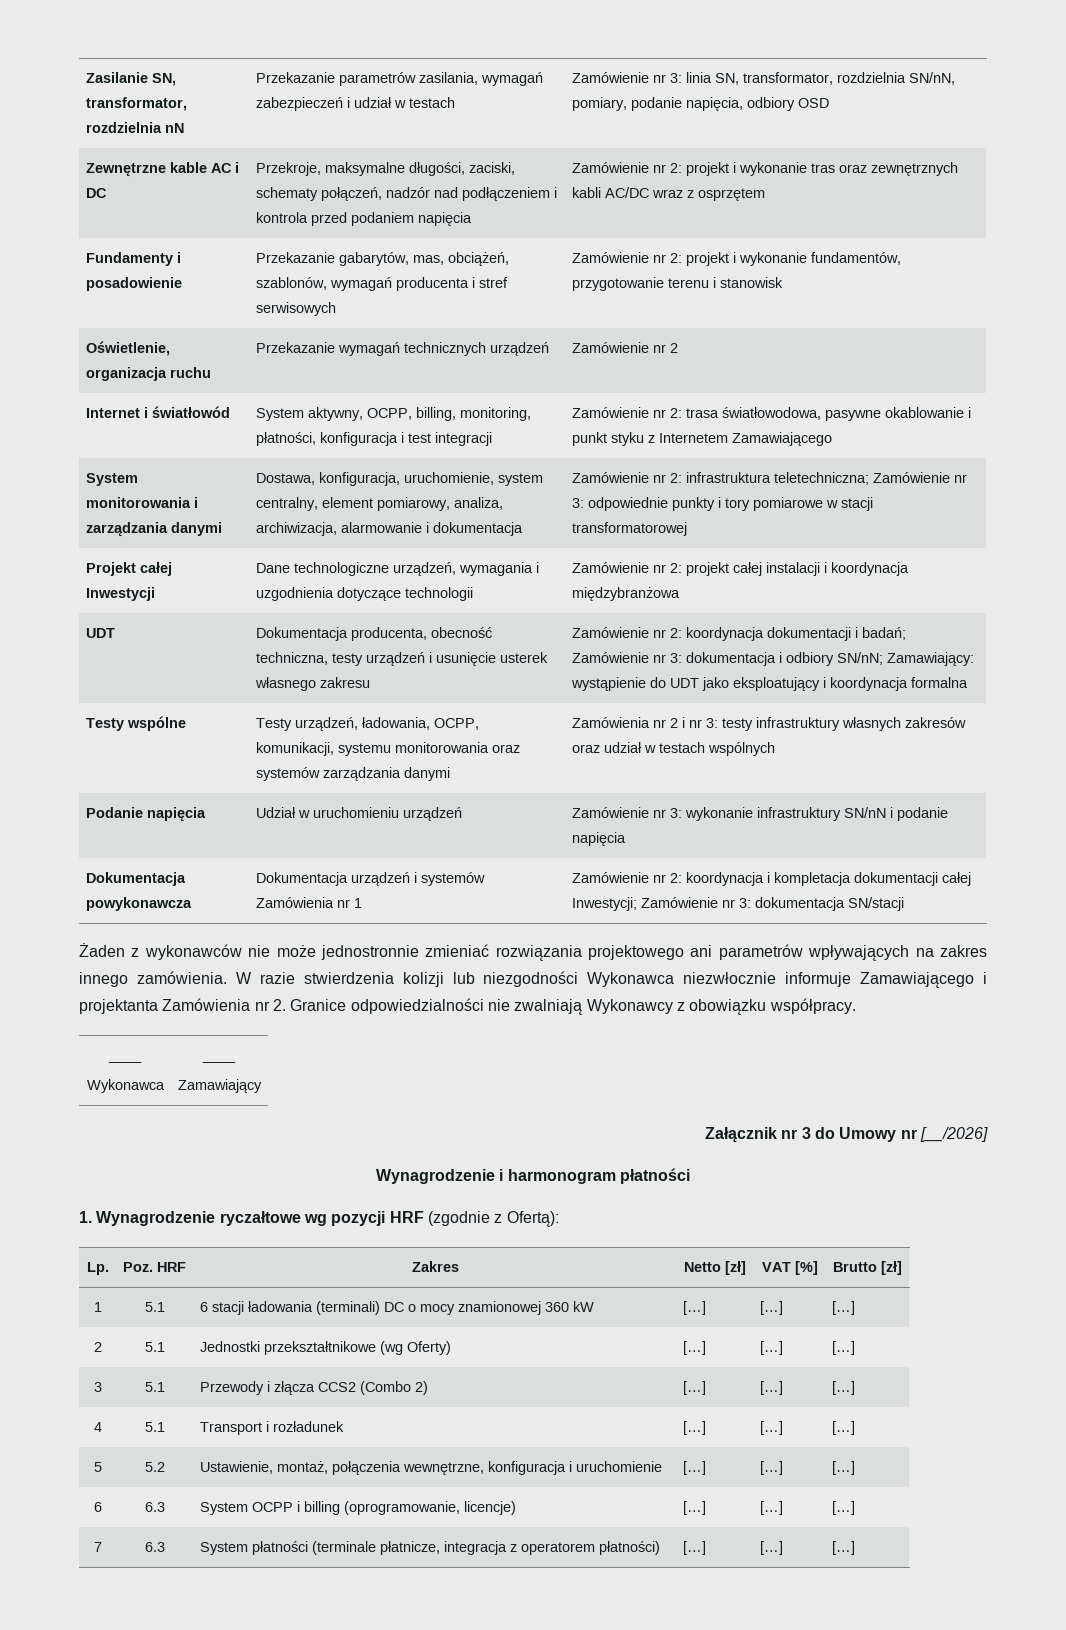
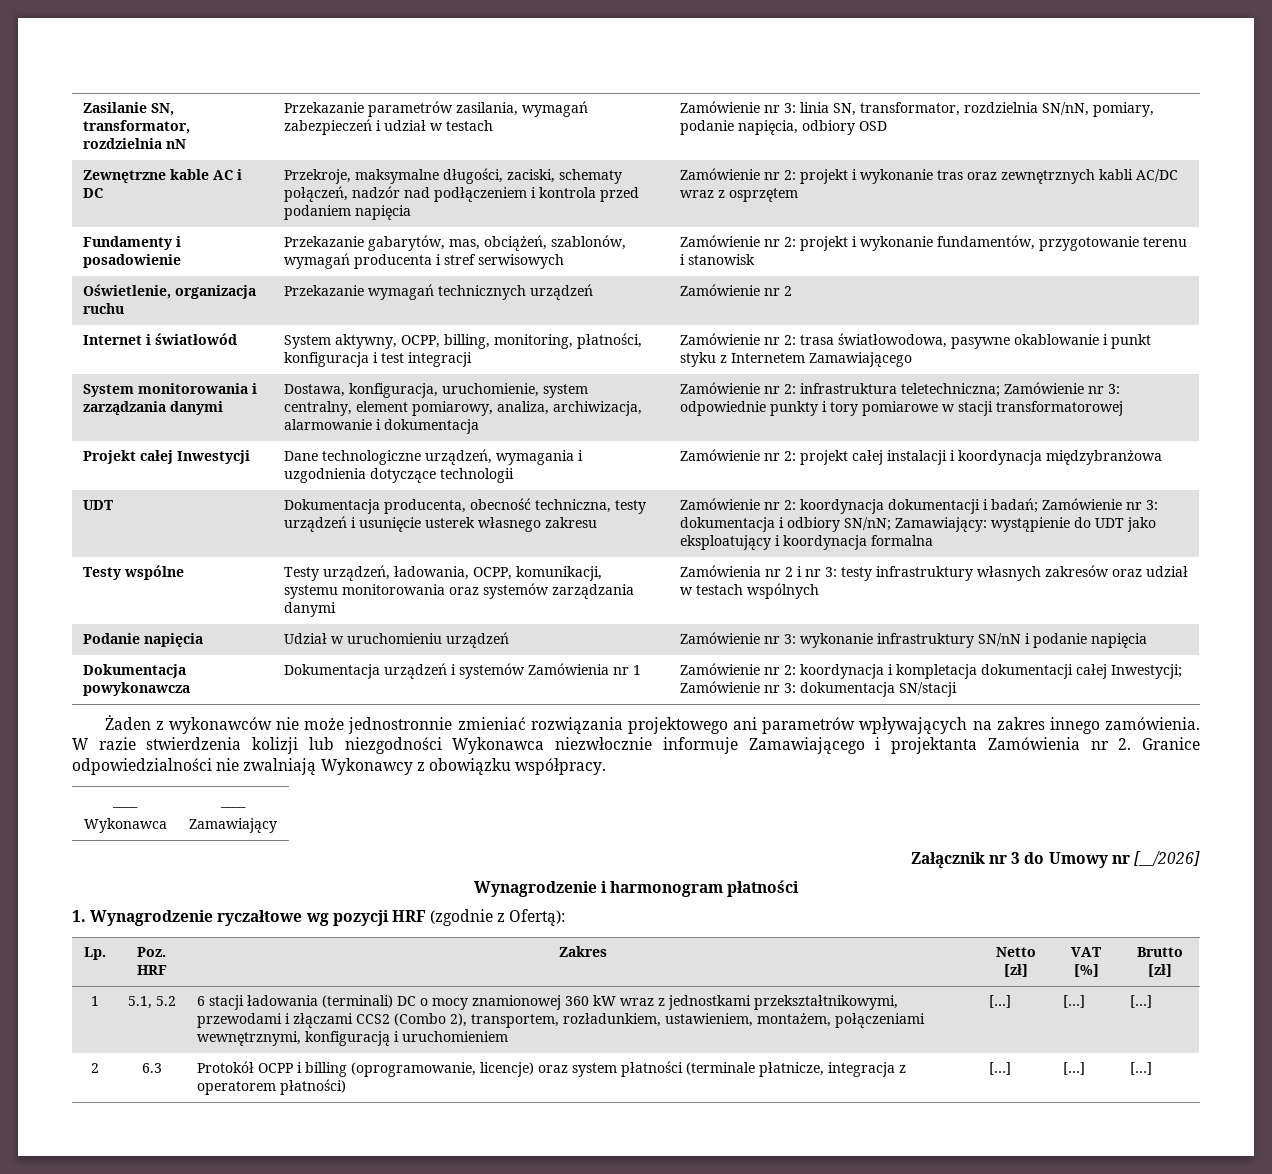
[144,1302,165,1312] 5.1 -> [127,996,176,1009] 5.1, 5.2
[682,1301,706,1315] [759,1301,783,1315] [831,1301,855,1315] [93,1342,102,1352] [144,1342,165,1352] [199,1341,451,1355] [682,1341,706,1355] [759,1341,783,1355] [831,1341,855,1355] [93,1382,102,1392] [144,1382,165,1392] [199,1381,428,1395] [682,1381,706,1395] [759,1381,783,1395] [831,1381,855,1395] [93,1422,102,1432] [144,1422,165,1432] [199,1421,344,1435] [682,1421,706,1435] [759,1421,783,1435] [831,1421,855,1435] [93,1462,102,1472] [144,1462,165,1472] [199,1461,662,1475] [682,1461,706,1475] [759,1461,783,1475] [831,1461,855,1475] [93,1502,102,1512] [144,1502,165,1512] [199,1502,248,1515] | […] | […] | […] // 2 | 5.1 | Jednostki przekształtnikowe (wg Oferty) | […] | […] | […] // 3 | 5.1 | Przewody i złącza CCS2 (Combo 2) | […] | […] | […] // 4 | 5.1 | Transport i rozładunek | […] | […] | […] // 5 | 5.2 | Ustawienie, montaż, połączenia wewnętrzne, konfiguracja i uruchomienie | […] | […] | […] // 6 | 6.3 | System -> [619,995,898,1010] [196,1013,925,1028] [196,1031,508,1046] [988,995,1011,1008] [1062,995,1085,1008] [1129,995,1152,1008] [90,1063,99,1073] [141,1063,162,1073] [196,1061,254,1073] wraz z jednostkami przekształtnikowymi, przewodami i złączami CCS2 (Combo 2), transportem, rozładunkiem, ustawieniem, montażem, połączeniami wewnętrznymi, konfiguracją i uruchomieniem | […] | […] | […] // 2 | 6.3 | Protokół
[682,1501,706,1515] [759,1501,783,1515] [831,1501,855,1515] [93,1542,102,1552] [144,1542,165,1552] [199,1542,248,1555] | […] | […] | […] // 7 | 6.3 | System -> [537,1063,617,1077] oraz system

